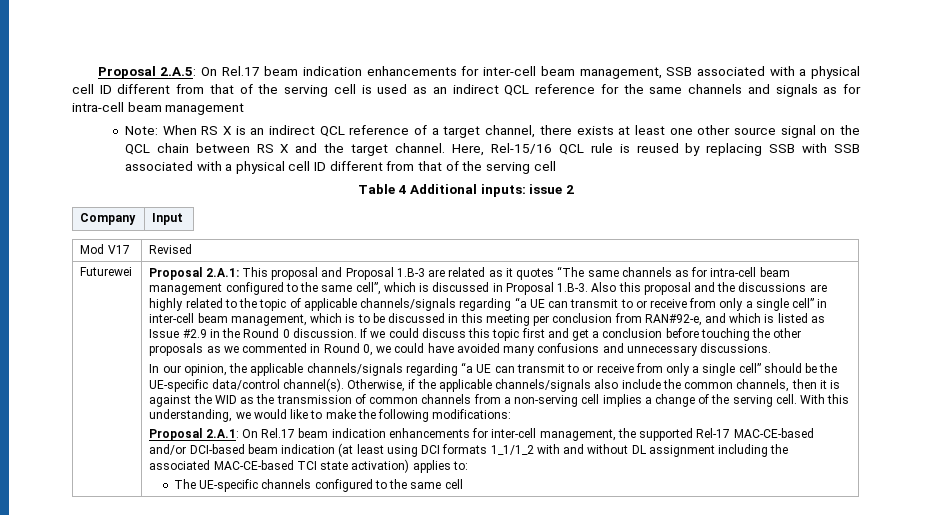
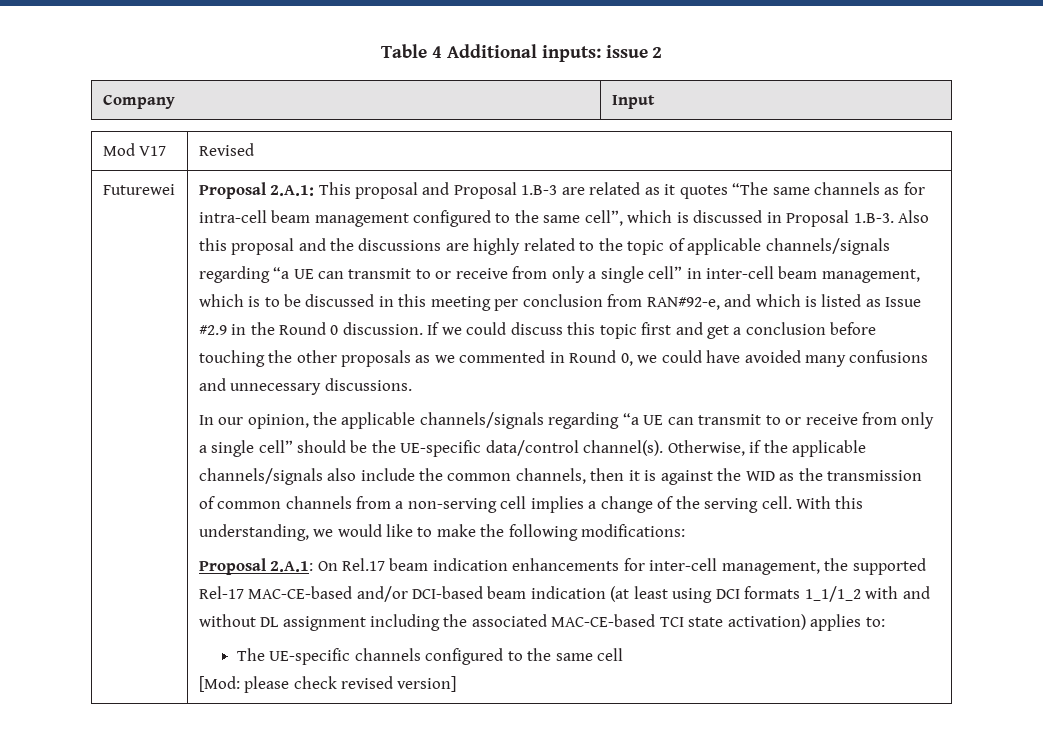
[97,66,861,79] [72,84,862,97] [72,102,245,115] [124,125,860,138] [124,143,861,156] [124,161,556,174] Proposal 2.A.5: On Rel.17 beam indication enhancements for inter-cell beam management, SSB associated with a physical cell ID different from that of the serving cell is used as an indirect QCL reference for the same channels and signals as for intra-cell beam management // Note: When RS X is an indirect QCL reference of a target channel, there exists at least one other source signal on the QCL chain between RS X and the target channel. Here, Rel-15/16 QCL rule is reused by replacing SSB with SSB associated with a physical cell ID different from that of the serving cell // -> (380, 51) none
(463, 484) none -> [198,676,457,693] // [Mod: please check revised version]

